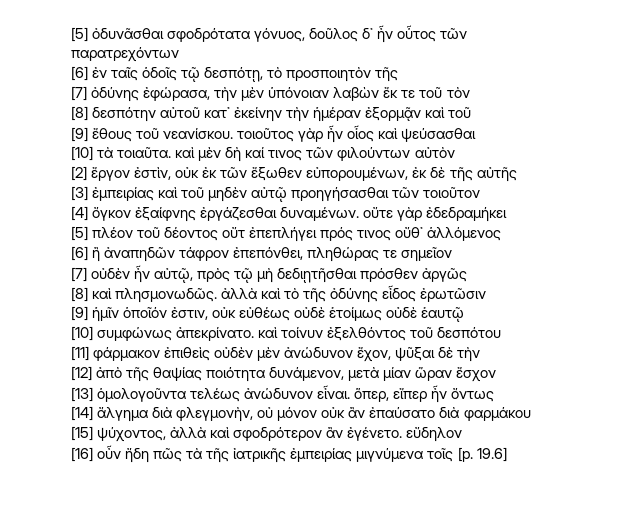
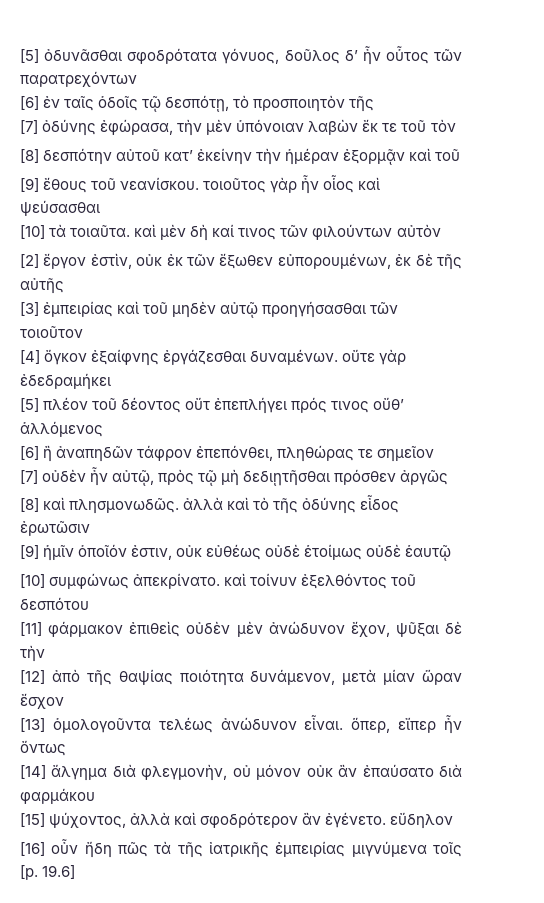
[362,28,374,39] δ᾽ -> [344,50,358,61] δ’
[204,107,231,118] κατ᾽ -> [164,150,194,161] κατ’
[395,227,424,238] οὔθ᾽ -> [373,397,405,410] οὔθ’

